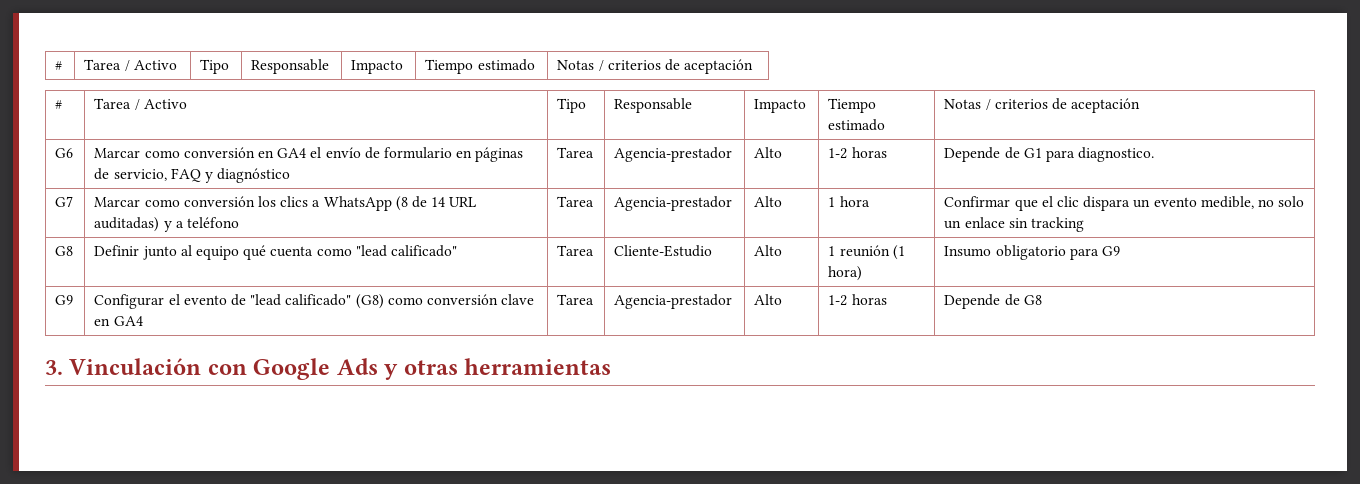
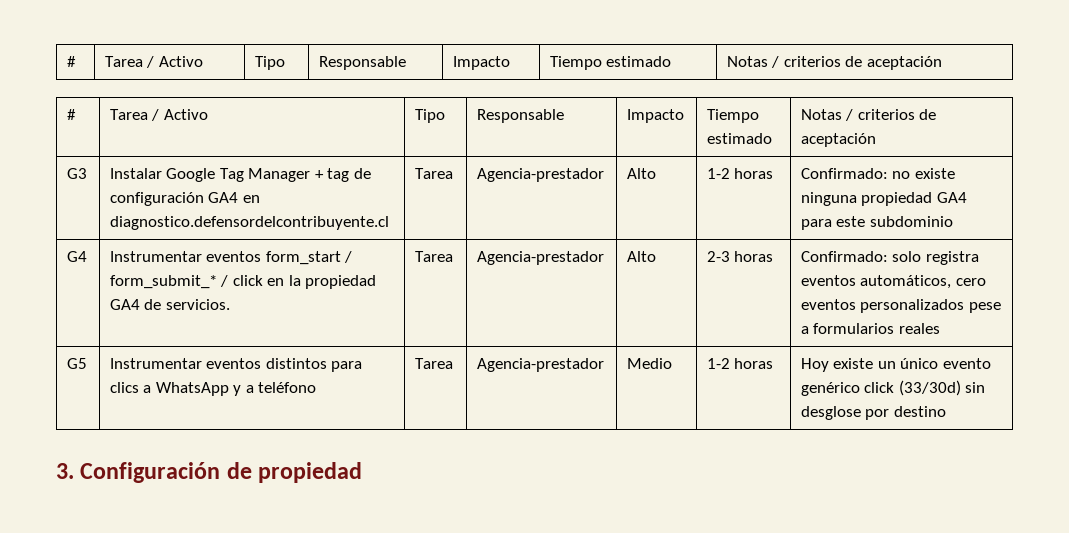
[55,148,74,158] [94,147,524,162] [94,168,291,183] [557,147,595,158] [614,147,733,162] [754,147,783,158] [828,147,887,159] [944,147,1155,162] [55,196,74,207] [94,196,477,211] [94,217,160,232] G6 | Marcar como conversión en GA4 el envío de formulario en páginas de servicio, FAQ y diagnóstico | Tarea | Agencia-prestador | Alto | 1-2 horas | Depende de G1 para diagnostico. // G7 | Marcar como conversión los clics a WhatsApp (8 de 14 URL auditadas) -> [67,168,88,179] [110,168,371,182] [110,192,260,206] [110,216,390,230] [415,168,454,179] [477,168,605,182] [627,168,657,179] [707,168,774,179] [801,168,955,179] [801,192,967,206] [801,216,953,230] [67,251,88,262] [110,251,353,265] [110,275,377,289] [110,299,230,310] [415,251,454,262] [477,251,605,265] [627,251,657,262] [707,251,774,262] [801,251,979,265] [801,275,986,289] [801,299,1001,313] [801,323,940,334] [67,358,88,369] [110,358,363,372] [110,382,229,396] G3 | Instalar Google Tag Manager + tag de configuración GA4 en diagnostico.defensordelcontribuyente.cl | Tarea | Agencia-prestador | Alto | 1-2 horas | Confirmado: no existe ninguna propiedad GA4 para este subdominio // G4 | Instrumentar eventos form_start / form_submit_* / click en la propiedad GA4 de servicios. | Tarea | Agencia-prestador | Alto | 2-3 horas | Confirmado: solo registra eventos automáticos, cero eventos personalizados pese a formularios reales // G5 | Instrumentar eventos distintos para clics a WhatsApp
[754,196,783,207] [828,196,870,207] [944,196,1305,211] [944,217,1084,232] [55,246,74,256] [94,245,457,260] [557,245,595,256] [614,245,713,257] [754,245,783,256] [828,245,905,260] [828,266,863,281] [944,245,1120,260] [55,295,74,305] [94,294,535,309] [94,316,143,326] [557,294,595,305] [614,294,733,309] [754,294,783,305] [828,294,887,306] [944,294,1042,309] [45,358,612,380] Alto | 1 hora | Confirmar que el clic dispara un evento medible, no solo un enlace sin tracking // G8 | Definir junto al equipo qué cuenta como "lead calificado" | Tarea | Cliente-Estudio | Alto | 1 reunión (1 hora) | Insumo obligatorio para G9 // G9 | Configurar el evento de "lead calificado" (G8) como conversión clave en GA4 | Tarea | Agencia-prestador | Alto | 1-2 horas | Depende de G8 // 3. Vinculación con Google Ads y otras herramientas -> [627,358,673,369] [707,358,774,369] [801,358,991,372] [801,380,986,396] [801,406,946,420] [56,462,363,483] Medio | 1-2 horas | Hoy existe un único evento genérico click (33/30d) sin desglose por destino // 3. Configuración de propiedad

